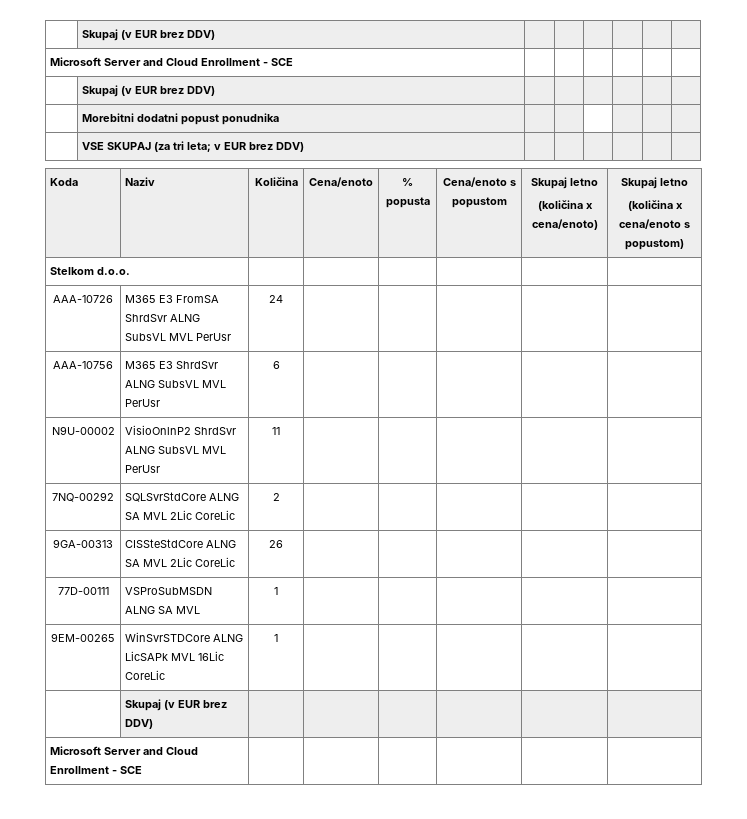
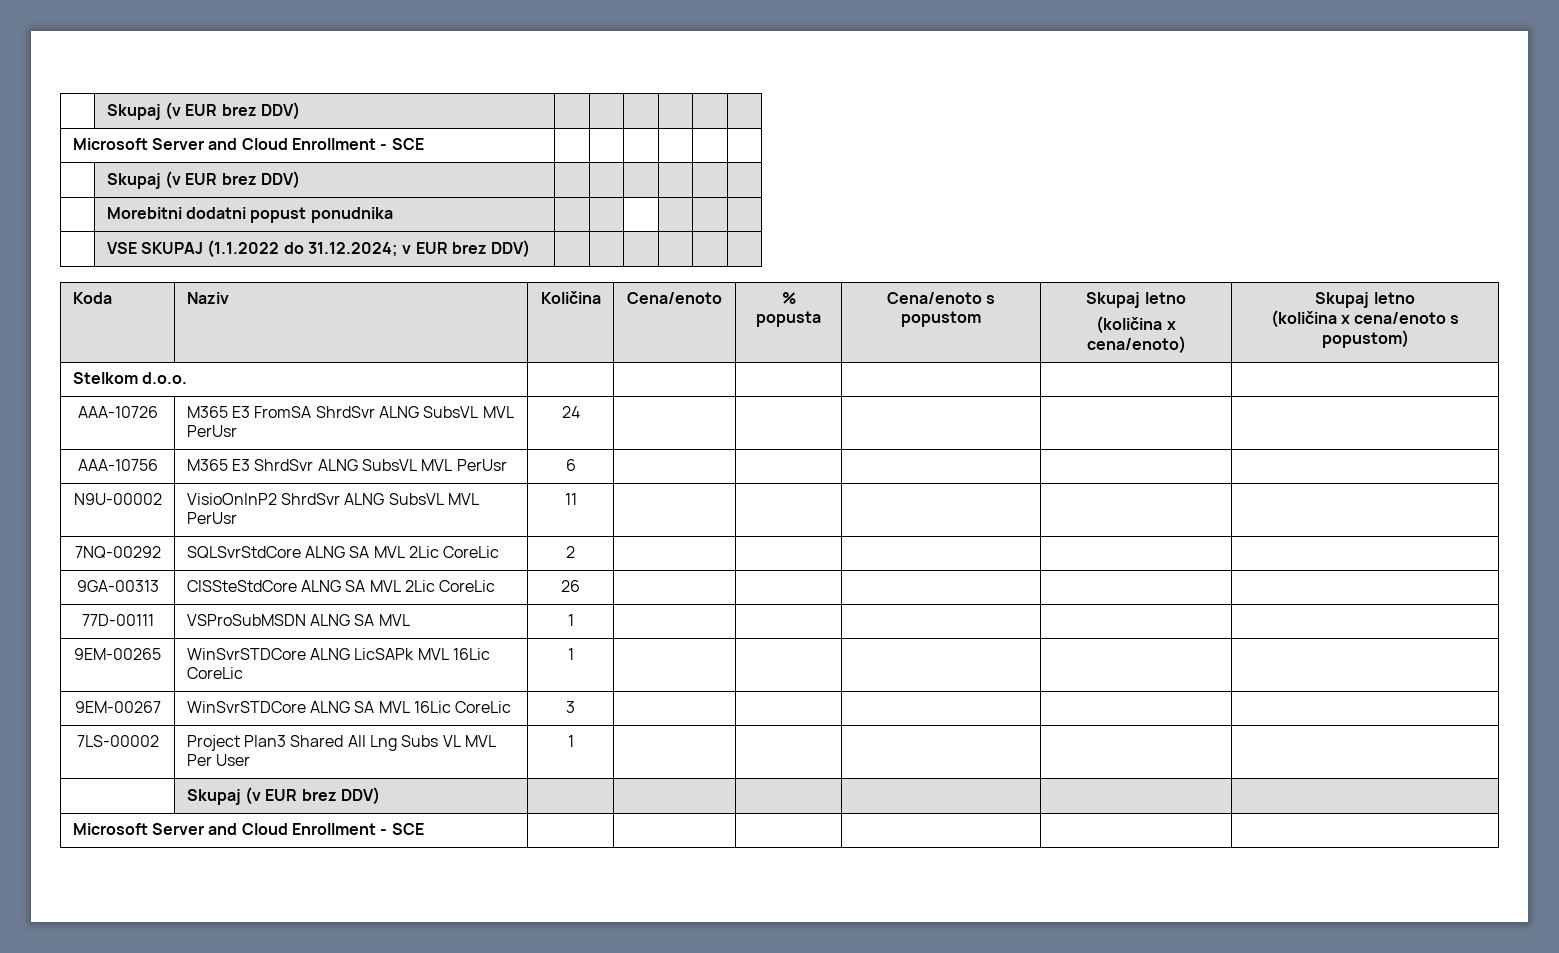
[154,141,212,152] (za tri leta; -> [207,240,399,258] (1.1.2022 do 31.12.2024;
(278, 638) none -> [74,701,161,713] [186,701,512,713] [566,701,575,713] [76,735,159,747] [186,735,496,751] [186,754,251,766] [567,735,574,747] // 9EM-00267 | WinSvrSTDCore ALNG SA MVL 16Lic CoreLic | 3 | | | | | // 7LS-00002 | Project Plan3 Shared All Lng Subs VL MVL Per User | 1 | | | | |

